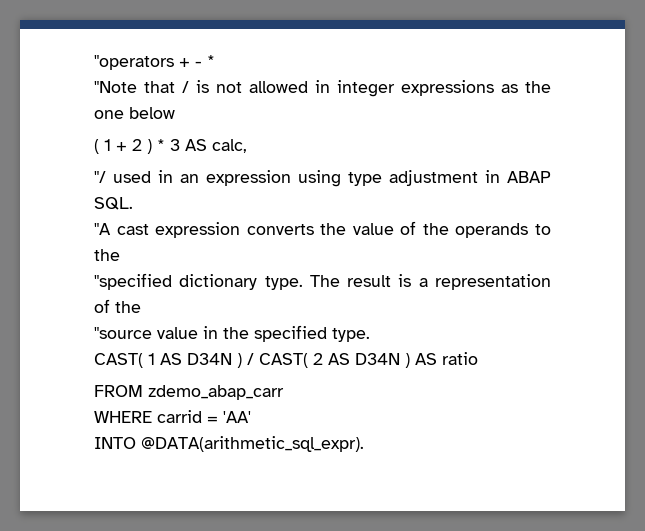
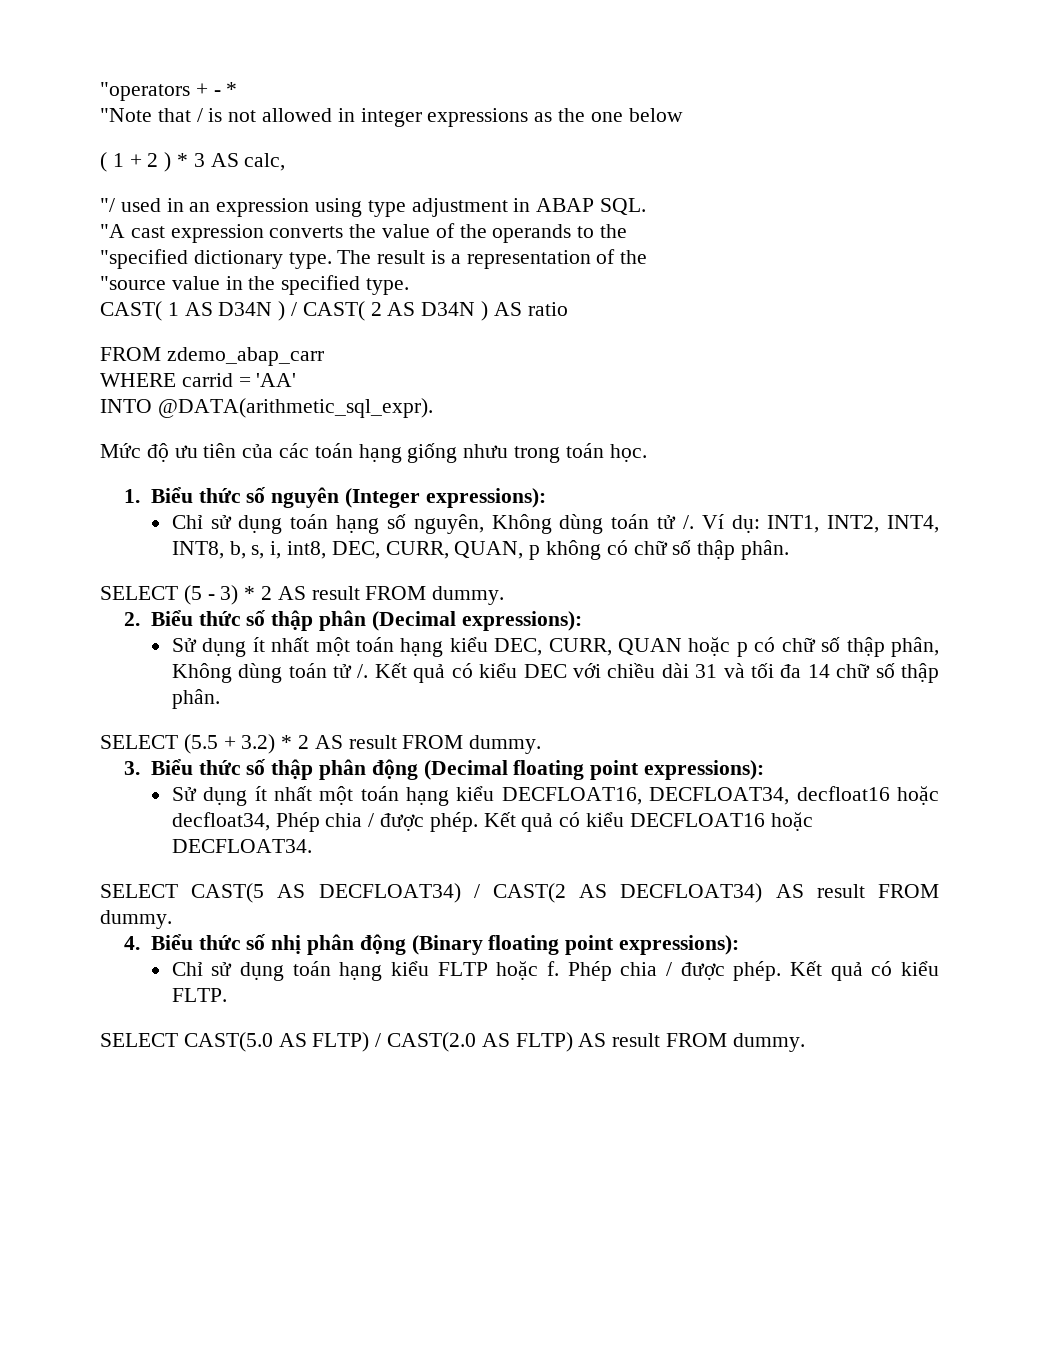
(364, 444) none -> [100,443,647,463] [124,487,546,508] [171,514,940,534] [171,540,790,560] [100,585,505,605] [124,610,582,631] [171,637,940,657] [171,663,940,683] [171,689,220,709] [100,734,542,754] [124,759,765,780] [171,786,939,806] [171,812,813,832] [171,839,312,853] [100,883,940,903] [100,910,172,929] [124,934,740,955] [171,961,940,981] [171,988,227,1002] [100,1032,805,1052] // Mức độ ưu tiên của các toán hạng giống nhưu trong toán học. // 1. Biểu thức số nguyên (Integer expressions): // Chỉ sử dụng toán hạng số nguyên, Không dùng toán tử /. Ví dụ: INT1, INT2, INT4, INT8, b, s, i, int8, DEC, CURR, QUAN, p không có chữ số thập phân. // SELECT (5 - 3) * 2 AS result FROM dummy. // 2. Biểu thức số thập phân (Decimal expressions): // Sử dụng ít nhất một toán hạng kiểu DEC, CURR, QUAN hoặc p có chữ số thập phân, Không dùng toán tử /. Kết quả có kiểu DEC với chiều dài 31 và tối đa 14 chữ số thập phân. // SELECT (5.5 + 3.2) * 2 AS result FROM dummy. // 3. Biểu thức số thập phân động (Decimal floating point expressions): // Sử dụng ít nhất một toán hạng kiểu DECFLOAT16, DECFLOAT34, decfloat16 hoặc decfloat34, Phép chia / được phép. Kết quả có kiểu DECFLOAT16 hoặc DECFLOAT34. // SELECT CAST(5 AS DECFLOAT34) / CAST(2 AS DECFLOAT34) AS result FROM dummy. // 4. Biểu thức số nhị phân động (Binary floating point expressions): // Chỉ sử dụng toán hạng kiểu FLTP hoặc f. Phép chia / được phép. Kết quả có kiểu FLTP. // SELECT CAST(5.0 AS FLTP) / CAST(2.0 AS FLTP) AS result FROM dummy.

